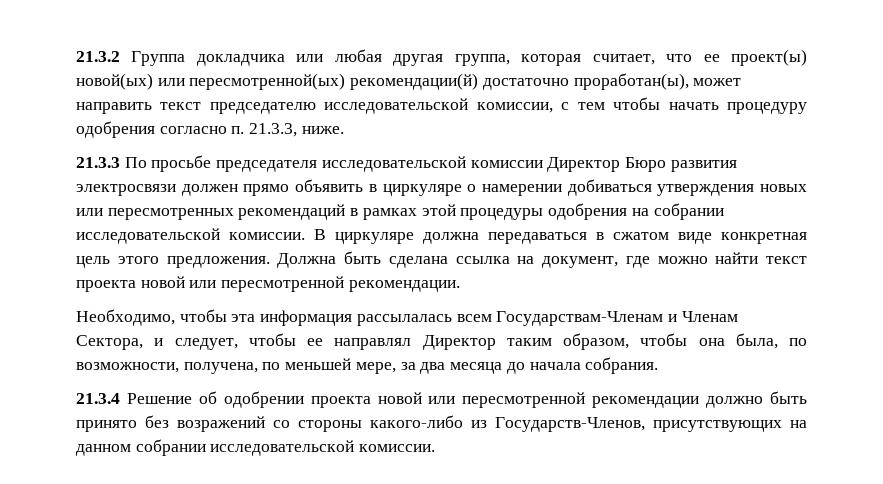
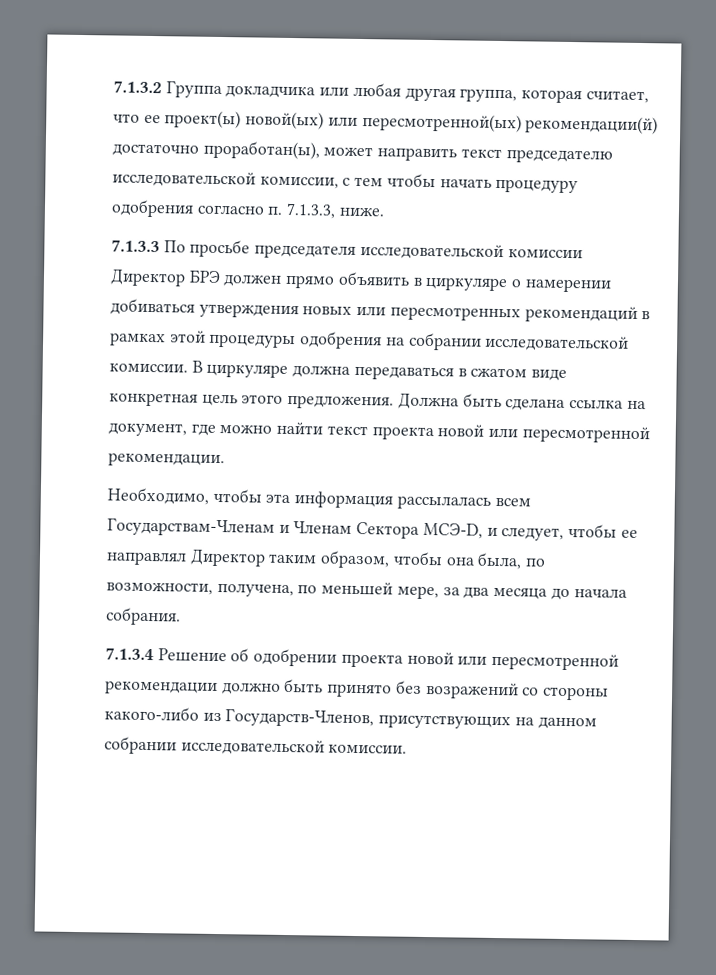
[76,51,120,62] 21.3.2 -> [113,80,162,94] 7.1.3.2
[249,123,298,137] 21.3.3, -> [286,202,337,219] 7.1.3.3,
[76,157,120,168] 21.3.3 -> [111,239,160,253] 7.1.3.3
[625,157,737,172] [76,184,176,196] Бюро развития электросвязи -> [188,269,221,284] БРЭ
[76,335,143,350] Сектора, -> [356,521,483,539] Сектора МСЭ-D,
[76,393,120,404] 21.3.4 -> [105,647,154,661] 7.1.3.4

